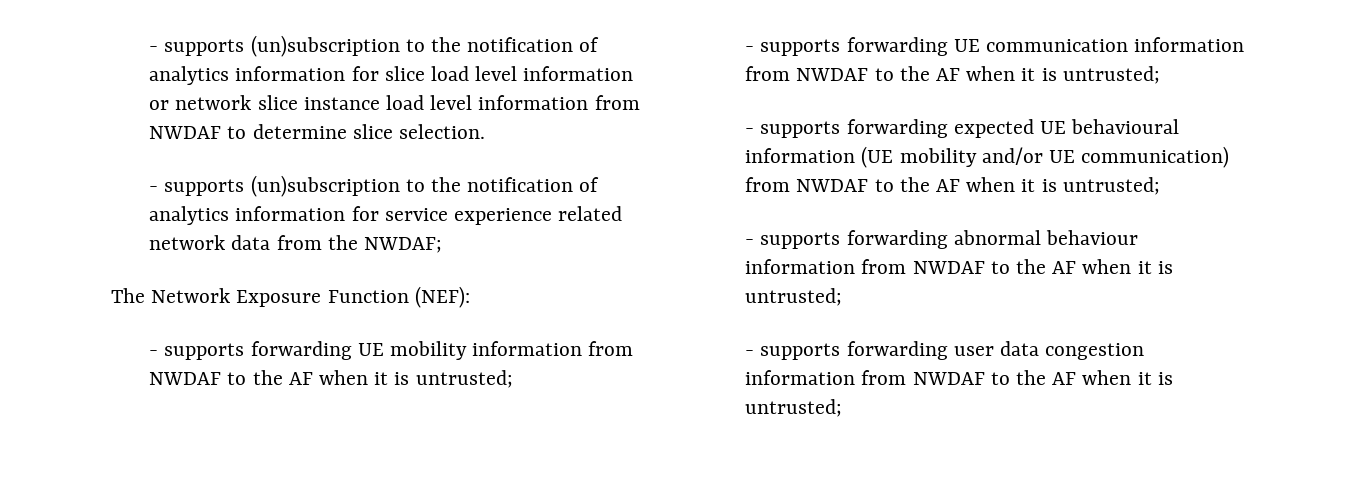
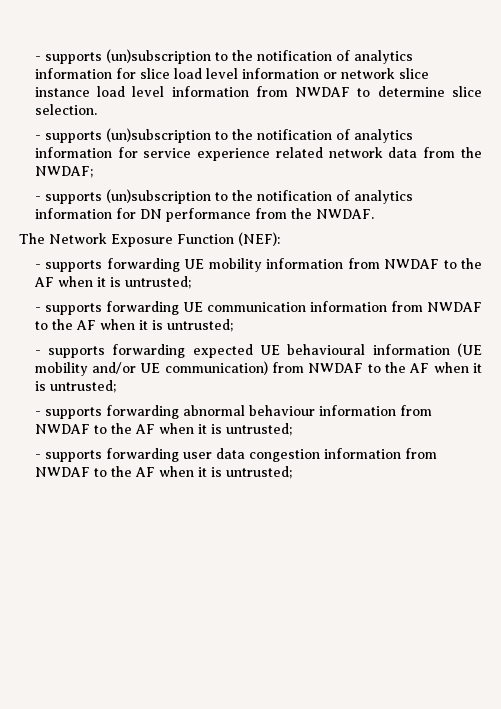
(443, 245) none -> [34,189,413,204] [34,208,374,222] // - supports (un)subscription to the notification of analytics information for DN performance from the NWDAF.

